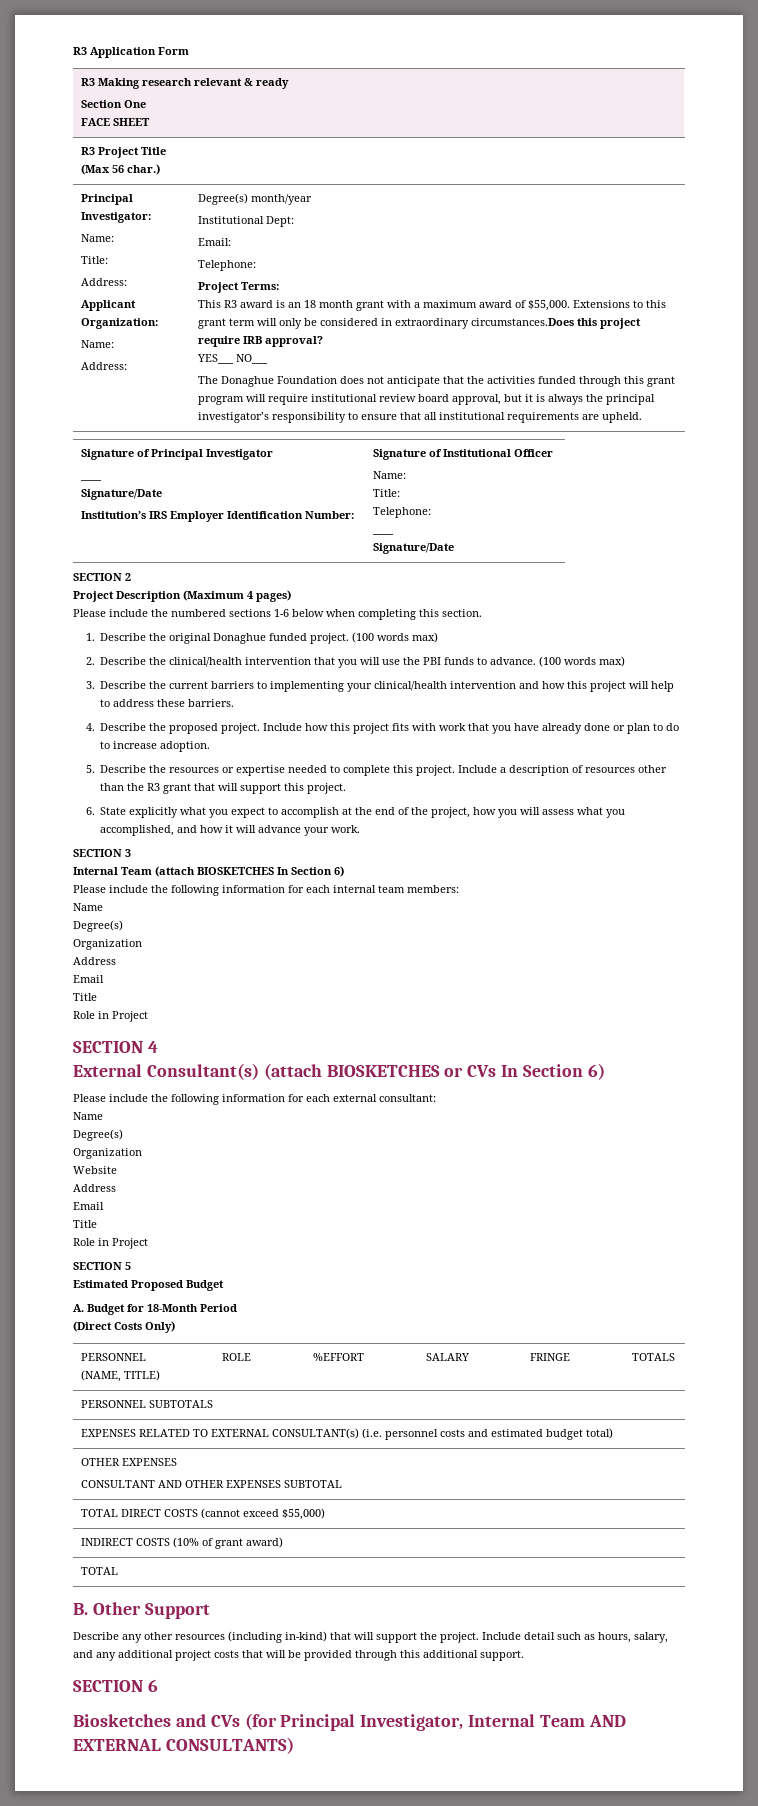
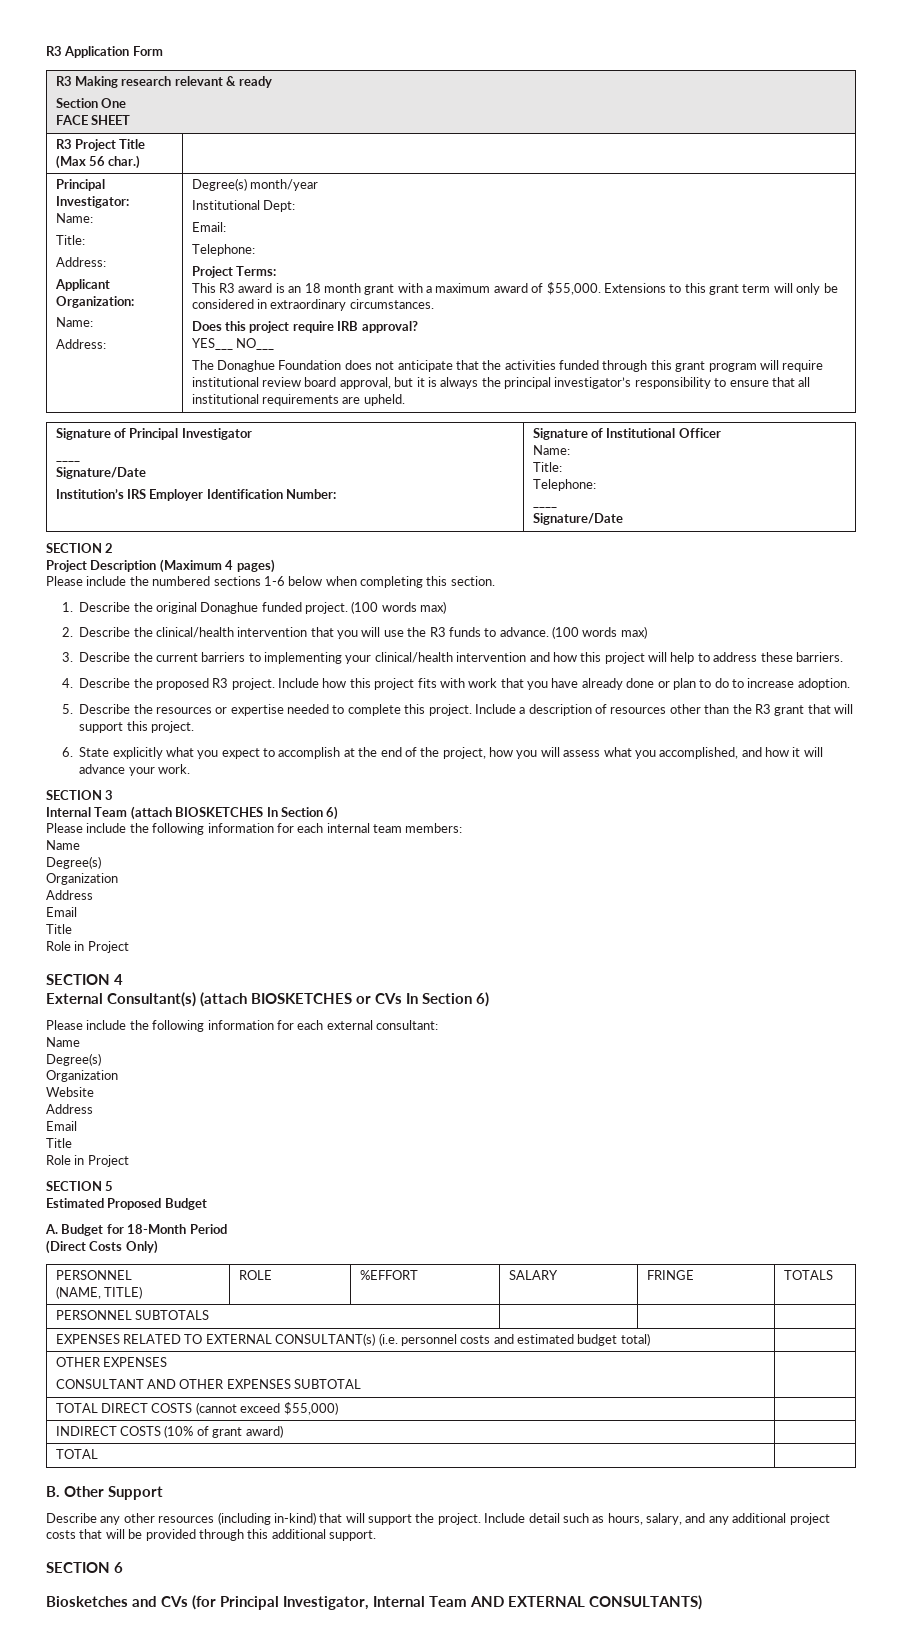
[470,318,574,326] circumstances.Does -> [349,299,434,309] [191,321,222,331] circumstances. // Does
[423,657,442,665] PBI -> [429,627,446,637] R3
(219, 728) none -> [212,678,229,688] R3

